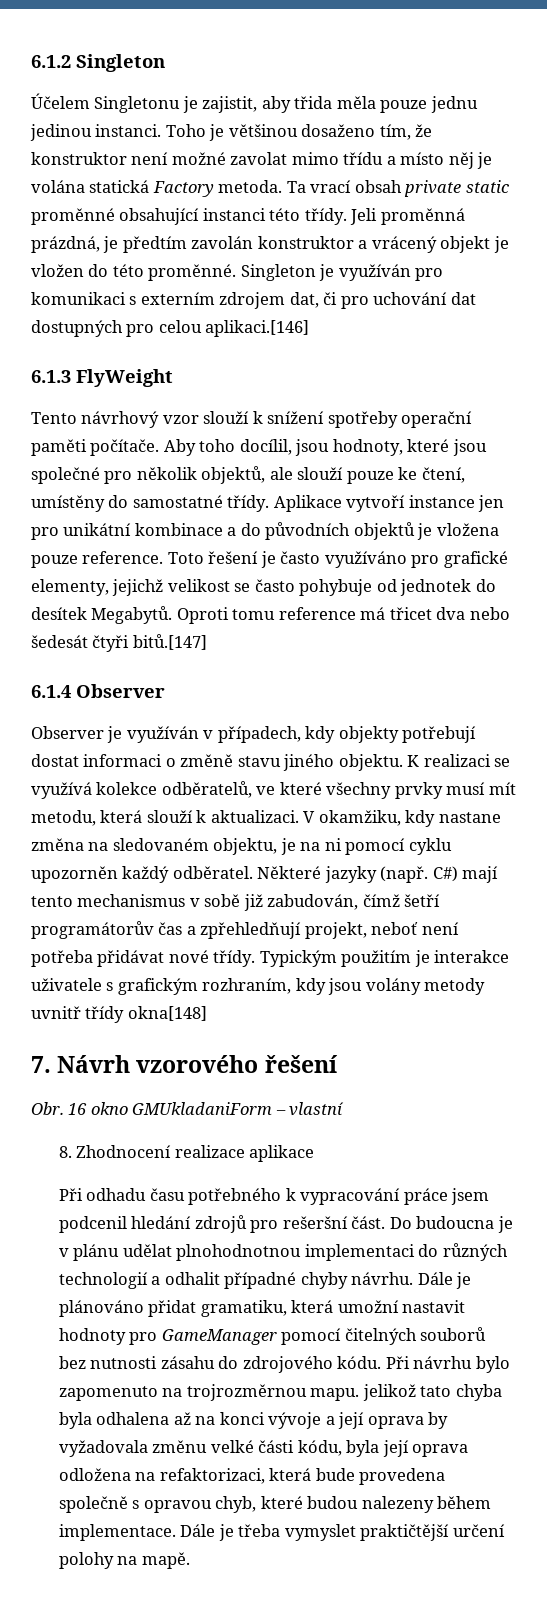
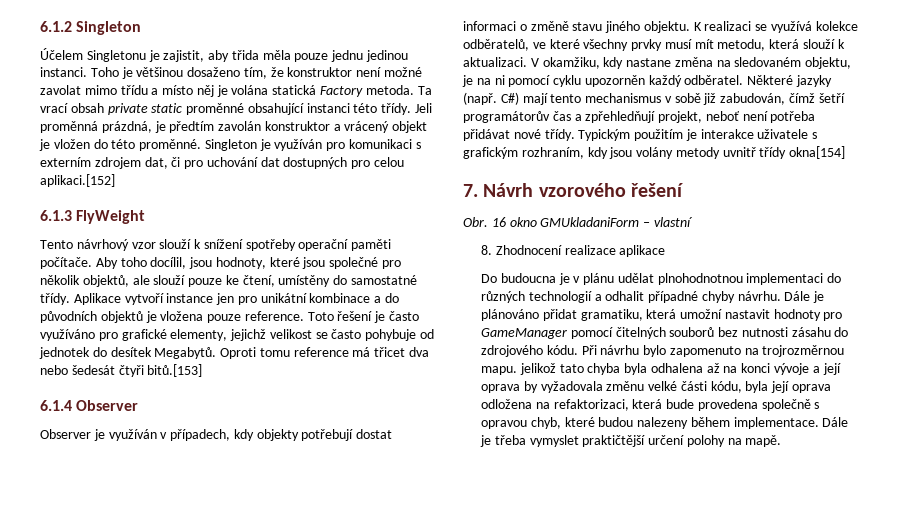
[205,320,310,337] aplikaci.[146] -> [40,174,115,187] aplikaci.[152]
[132,634,207,650] bitů.[147] -> [147,364,203,377] bitů.[153]
[127,1006,207,1021] okna[148] -> [789,146,846,159] okna[154]
[58,1188,490,1205] [58,1215,386,1233] Při odhadu času potřebného k vypracování práce jsem podcenil hledání zdrojů pro rešeršní část. -> (666, 251) none

